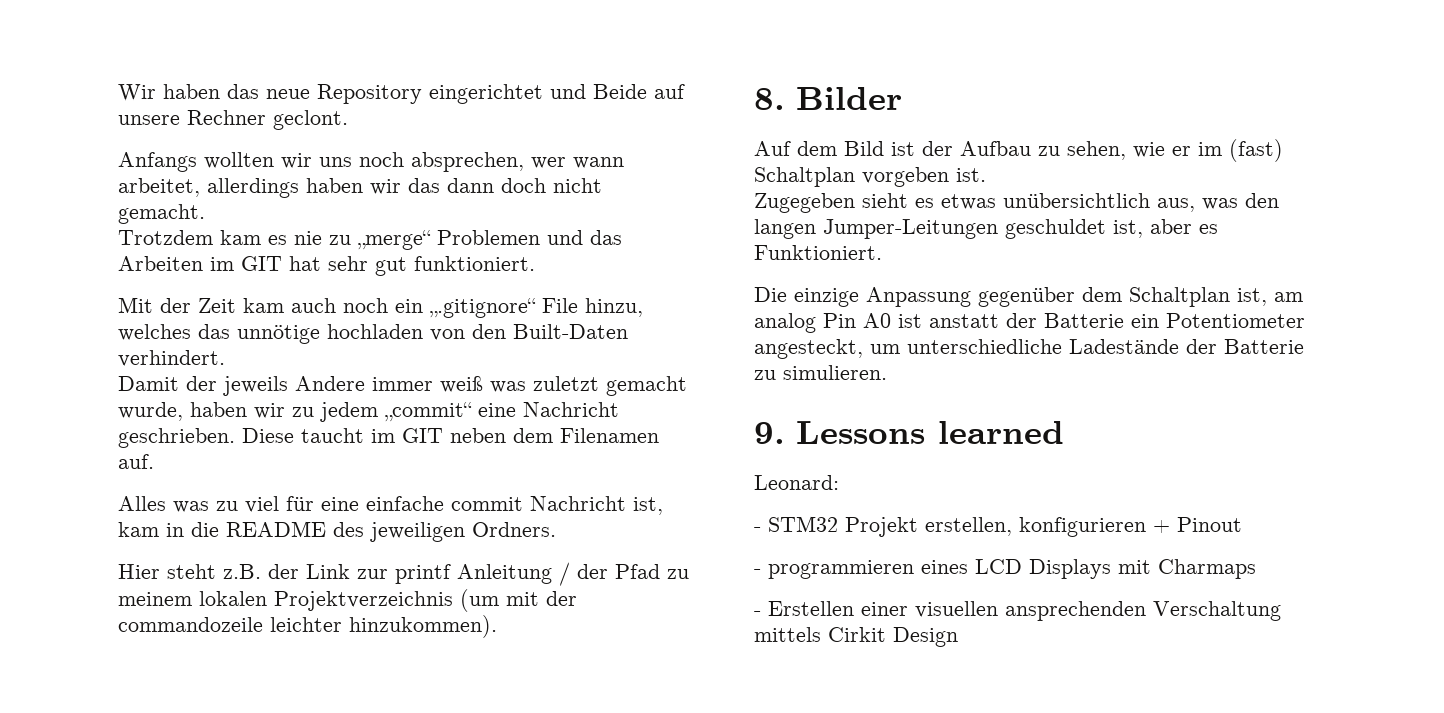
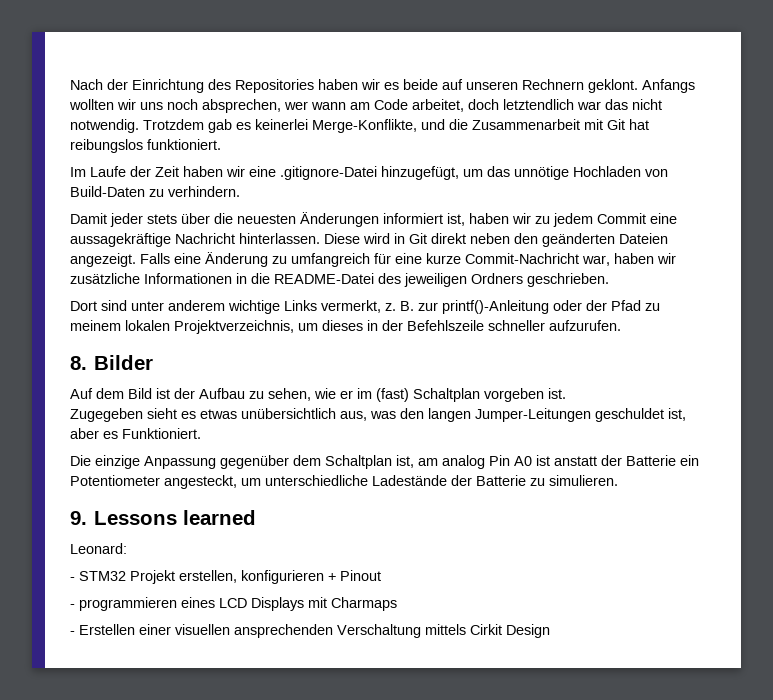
[118,84,685,104] [118,110,348,130] Wir haben das neue Repository eingerichtet und Beide auf unsere Rechner geclont. // -> [70,79,638,93] Nach der Einrichtung des Repositories haben wir es beide auf unseren Rechnern geklont.
[118,178,602,198] [118,204,205,224] [118,230,622,250] [118,256,535,276] [118,297,643,318] [118,324,628,344] [118,350,225,367] [118,376,687,396] [118,402,619,422] [118,428,659,448] [118,454,154,469] [118,496,663,515] [118,522,159,537] arbeitet, allerdings haben wir das dann doch nicht gemacht. // Trotzdem kam es nie zu „merge“ Problemen und das Arbeiten im GIT hat sehr gut funktioniert. // Mit der Zeit kam auch noch ein „.gitignore“ File hinzu, welches das unnötige hochladen von den Built-Daten verhindert. // Damit der jeweils Andere immer weiß was zuletzt gemacht wurde, haben wir zu jedem „commit“ eine Nachricht geschrieben. Diese taucht im GIT neben dem Filenamen auf. // Alles was zu viel für eine einfache commit Nachricht ist, kam -> [350,99,662,112] [70,119,649,133] [70,139,221,153] [70,166,668,180] [70,186,240,197] [70,212,677,227] [70,233,668,247] [70,252,676,267] [70,273,232,284] am Code arbeitet, doch letztendlich war das nicht notwendig. Trotzdem gab es keinerlei Merge-Konflikte, und die Zusammenarbeit mit Git hat reibungslos funktioniert. // Im Laufe der Zeit haben wir eine .gitignore-Datei hinzugefügt, um das unnötige Hochladen von Build-Daten zu verhindern. // Damit jeder stets über die neuesten Änderungen informiert ist, haben wir zu jedem Commit eine aussagekräftige Nachricht hinterlassen. Diese wird in Git direkt neben den geänderten Dateien angezeigt. Falls eine Änderung zu umfangreich für eine kurze Commit-Nachricht war, haben wir zusätzliche Informationen
[226,521,326,537] README -> [274,273,374,284] README-Datei
[472,522,556,537] [118,562,570,586] Ordners. // Hier steht z.B. der Link zur printf Anleitung / -> [471,273,609,287] [70,300,582,314] Ordners geschrieben. // Dort sind unter anderem wichtige Links vermerkt, z. B. zur printf()-Anleitung oder
[274,589,577,612] [118,615,497,638] Projektverzeichnis (um mit der commandozeile leichter hinzukommen). -> [174,320,621,334] Projektverzeichnis, um dieses in der Befehlszeile schneller aufzurufen.

